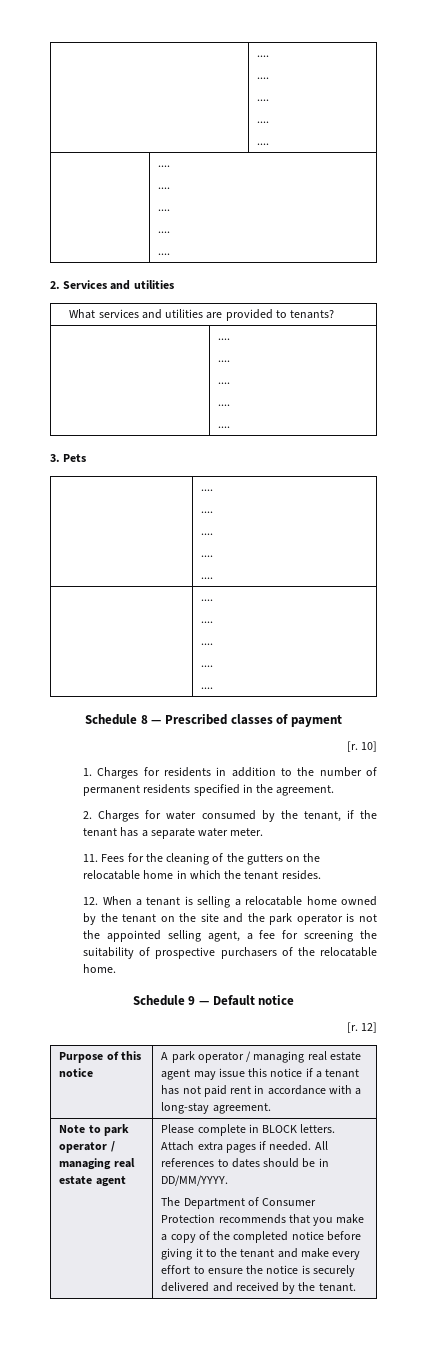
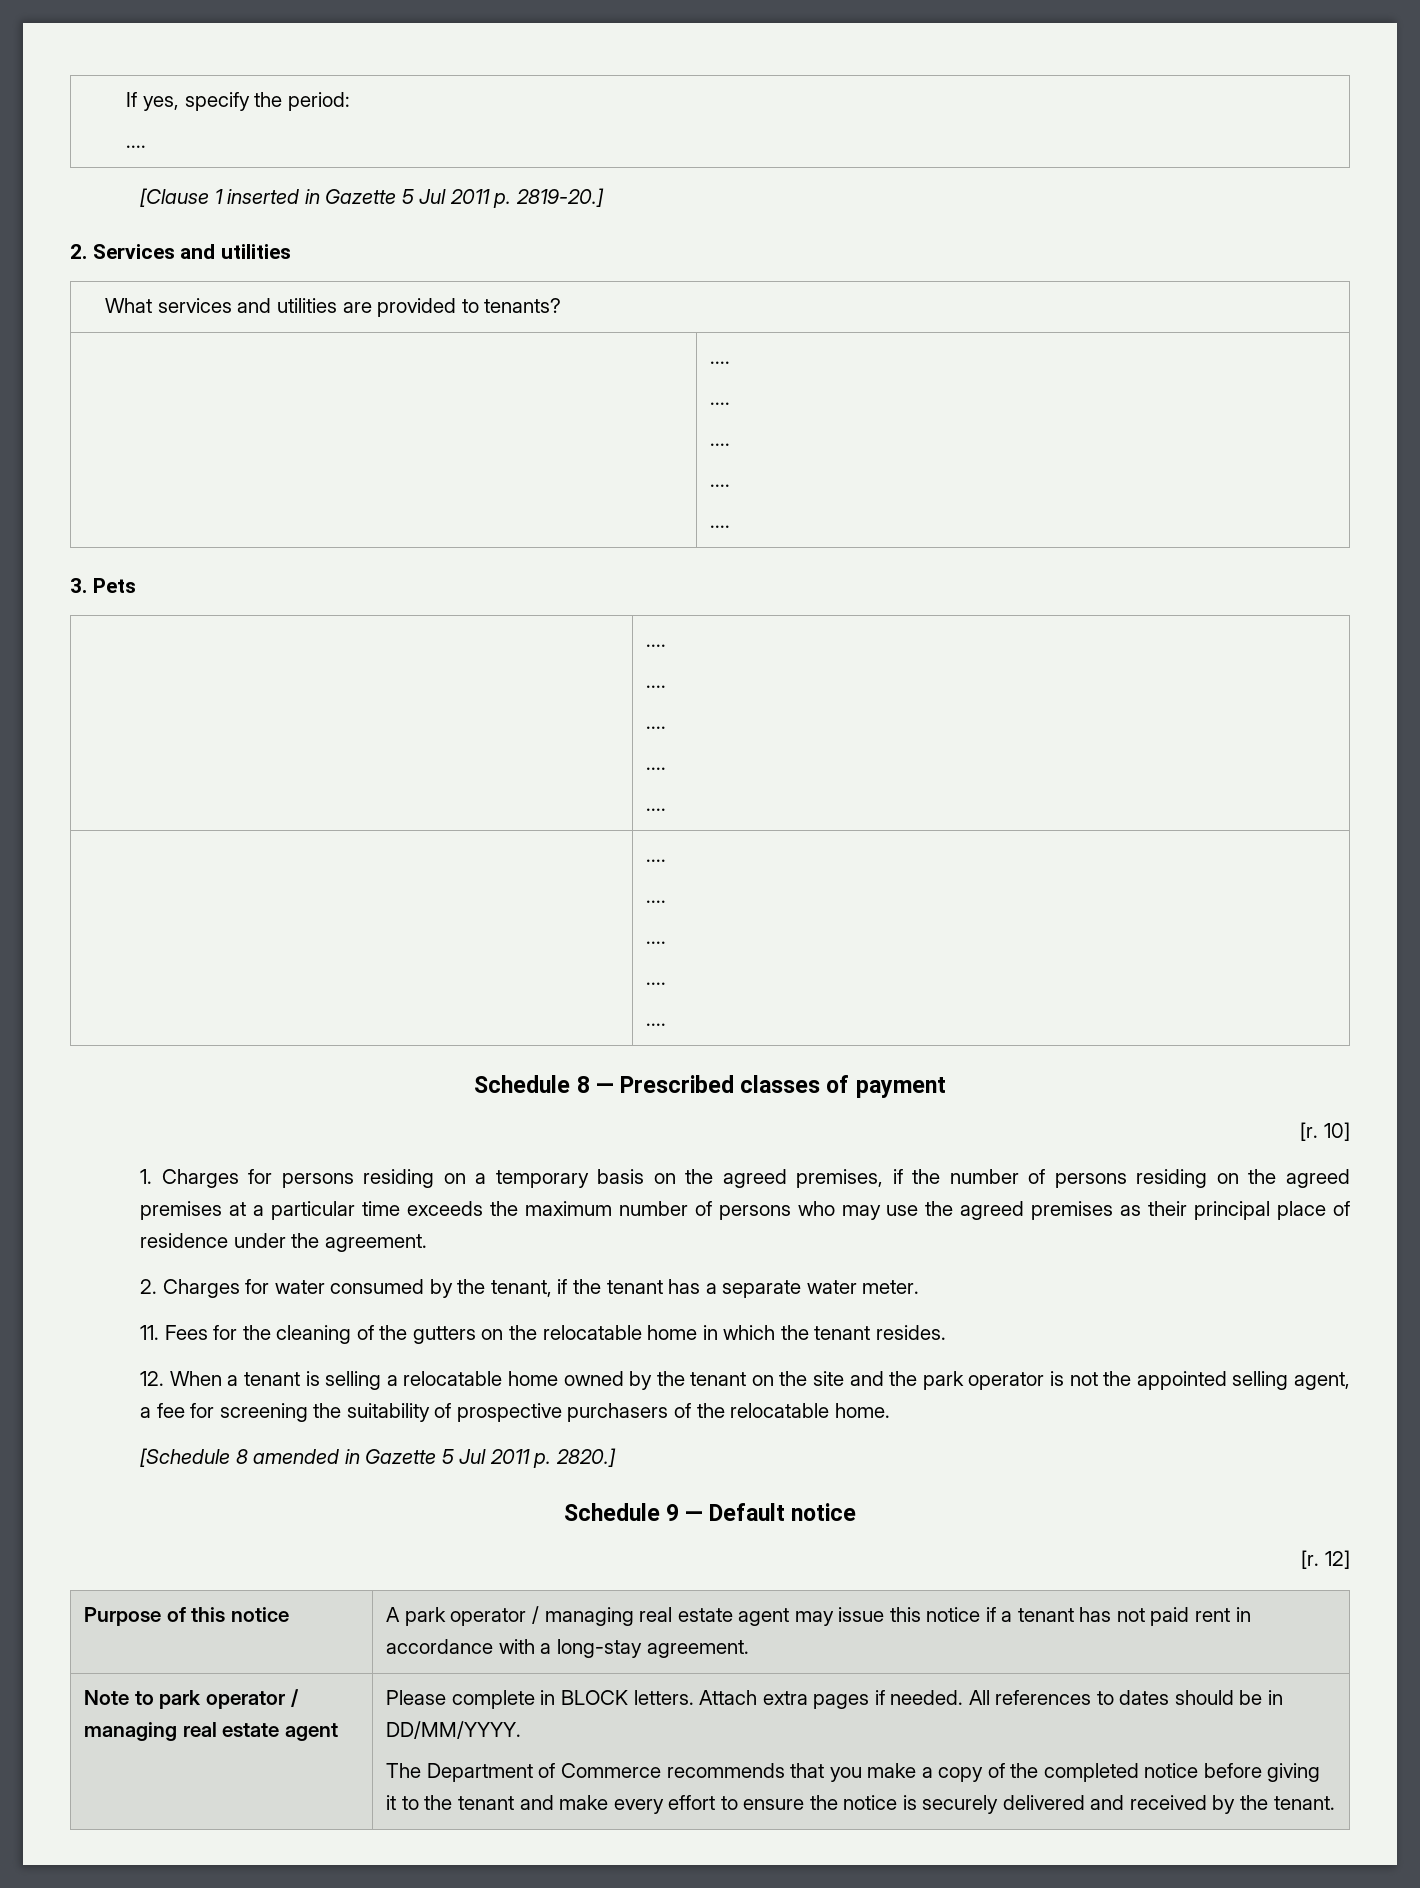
[257,55,270,57] [257,77,270,79] [257,99,270,101] [257,121,270,123] [257,143,270,145] [158,165,171,167] [158,187,171,189] [158,209,171,211] [158,231,171,233] [158,253,171,255] | .... // .... // .... // .... // .... // | .... // .... // .... // .... // .... -> [126,92,350,111] [126,145,147,148] [140,188,604,208] If yes, specify the period: // .... // [Clause 1 inserted in Gazette 5 Jul 2011 p. 2819-20.]
[164,767,377,777] [83,784,253,796] residents in addition to the number of permanent residents specified in -> [281,1169,1350,1188] [140,1201,1351,1220] [140,1233,286,1248] persons residing on a temporary basis on the agreed premises, if the number of persons residing on the agreed premises at a particular time exceeds the maximum number of persons who may use the agreed premises as their principal place of residence under
(117, 968) none -> [140,1448,616,1468] // [Schedule 8 amended in Gazette 5 Jul 2011 p. 2820.]
[262,1198,317,1206] [161,1214,216,1223] Consumer Protection -> [560,1763,661,1778] Commerce

